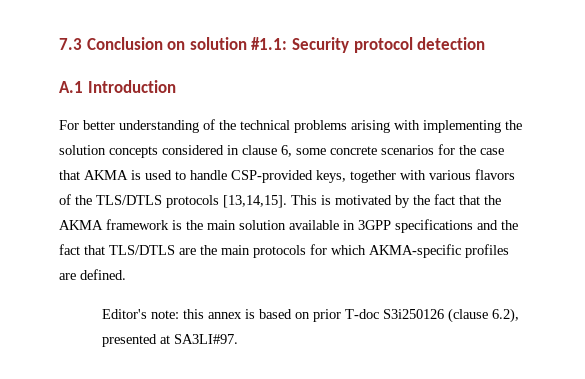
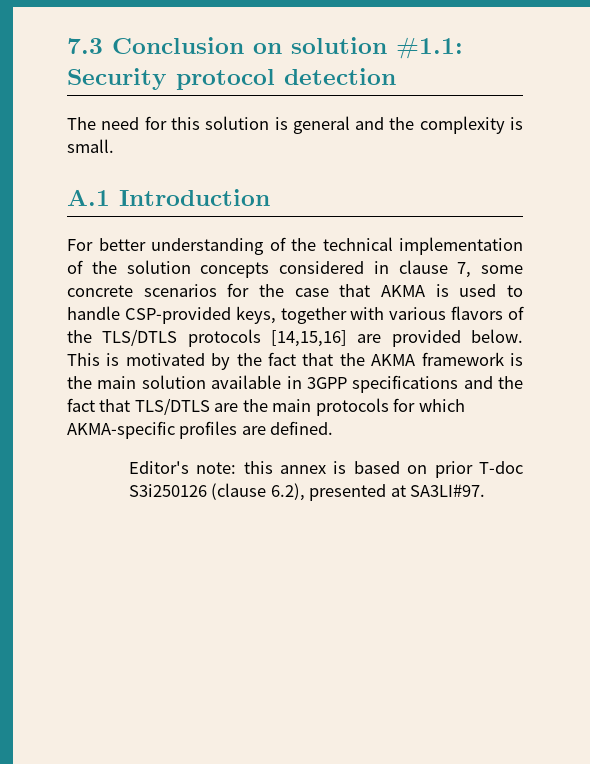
(486, 43) none -> [67,116,524,134] [67,139,114,153] // The need for this solution is general and the complexity is small.
[294,120,501,133] problems arising with implementing -> [399,237,523,255] [67,260,83,274] implementation of
[281,145,292,157] 6, -> [457,262,472,278] 7,
[223,195,287,208] [13,14,15]. -> [271,329,523,347] [14,15,16] are provided below.

